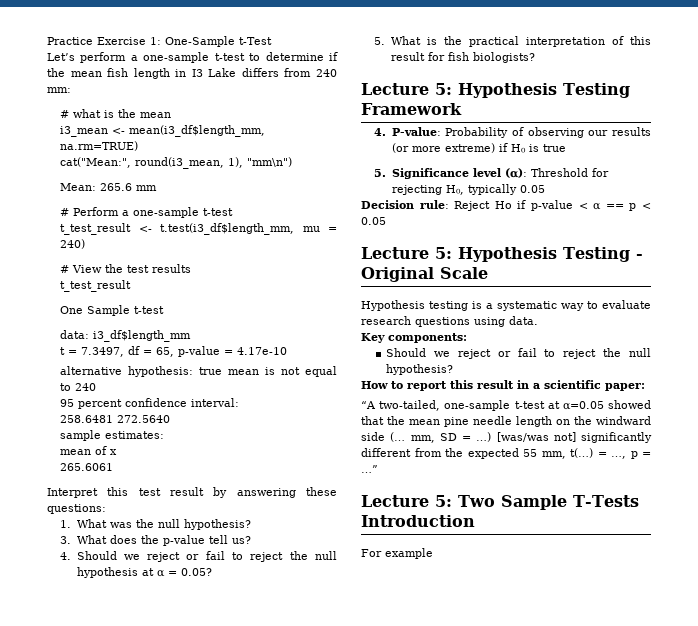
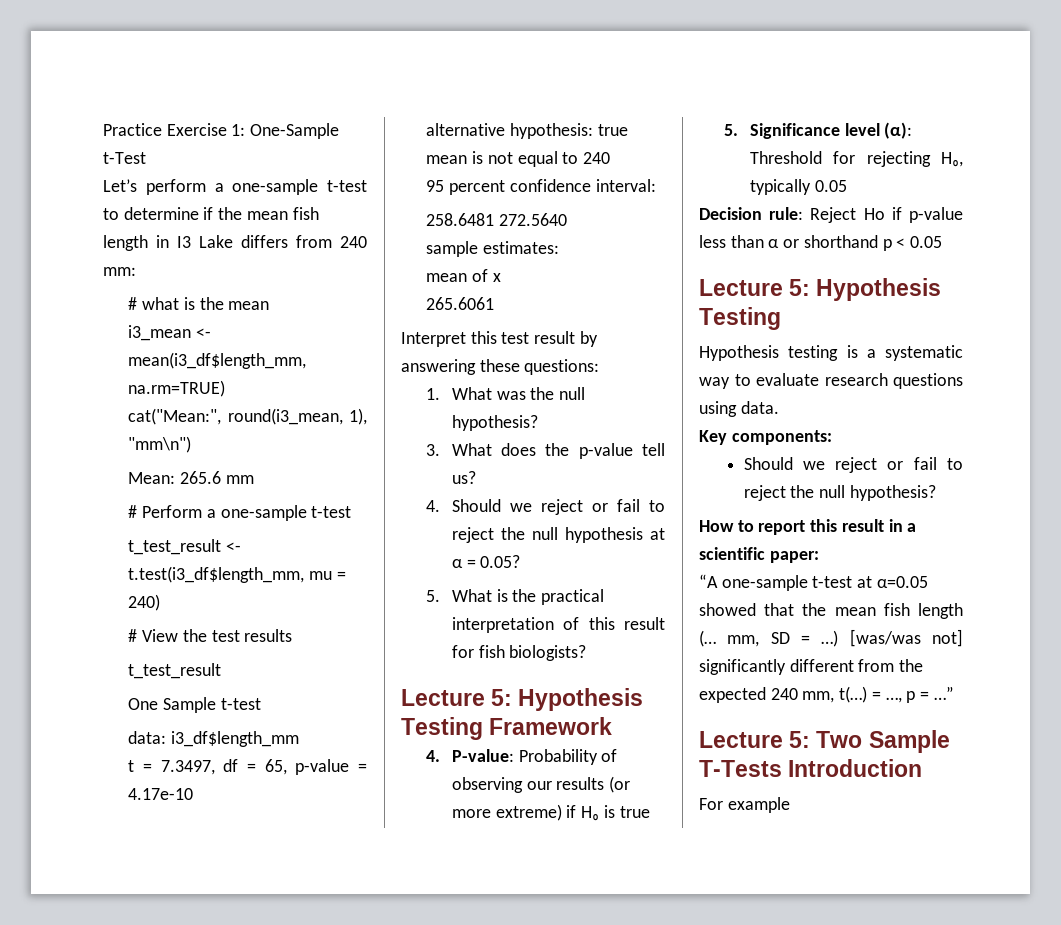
[578,203,624,210] < α == -> [699,235,878,248] less than α or shorthand
[635,254,643,259] [361,267,488,282] - Original Scale -> (781, 318) none
[379,400,441,411] two-tailed, -> (718, 581) none
[444,416,651,427] [361,432,385,441] pine needle length on the windward side -> [883,603,963,619] fish length
[523,449,537,457] 55 -> [770,688,798,700] 240

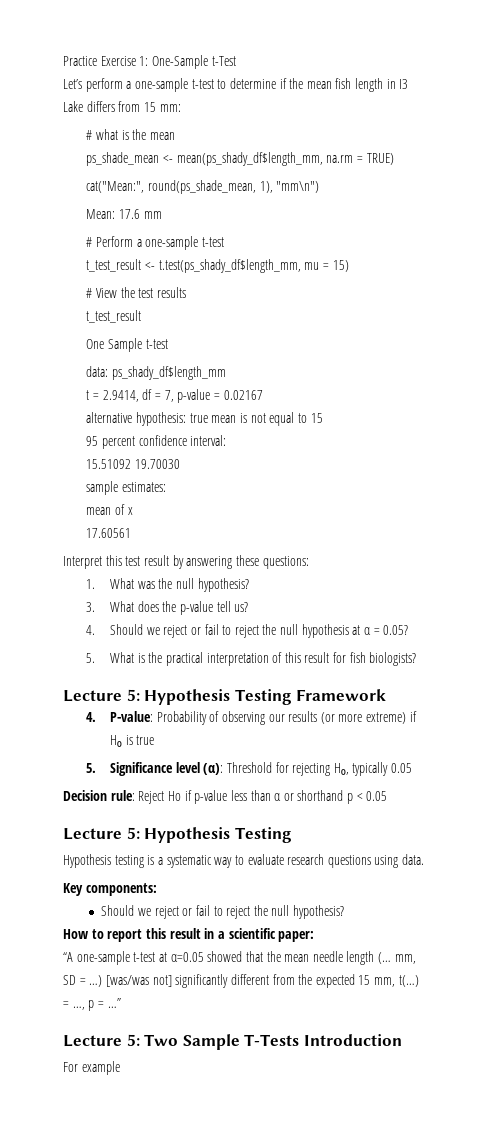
[340,236,367,248] 240 -> [143,102,156,112] 15
[128,325,212,341] [128,352,307,369] [128,380,226,397] i3_mean <- mean(i3_df$length_mm, na.rm=TRUE) -> [86,152,394,166] ps_shade_mean <- mean(ps_shady_df$length_mm, na.rm = TRUE)
[227,408,343,425] round(i3_mean, -> [148,180,257,194] round(ps_shade_mean,
[180,471,222,484] 265.6 -> [119,209,141,219] 17.6
[128,566,305,583] t.test(i3_df$length_mm, -> [158,259,301,273] t.test(ps_shady_df$length_mm,
[128,594,161,611] 240) -> [332,260,349,272] 15)
[171,731,300,747] i3_df$length_mm -> [112,366,227,380] ps_shady_df$length_mm
[160,760,215,775] 7.3497, -> [102,390,139,402] 2.9414,
[264,759,287,775] 65, -> [164,390,174,402] 7,
[128,788,194,800] 4.17e-10 -> [223,390,263,400] 0.02167
[583,152,611,164] 240 -> [310,413,323,423] 15
[426,213,568,226] 258.6481 272.5640 -> [86,459,181,469] 15.51092 19.70030
[426,297,495,310] 265.6061 -> [86,528,132,538] 17.60561
[883,603,910,616] fish -> [312,951,343,962] needle
[770,688,798,700] 240 -> [358,975,371,985] 15

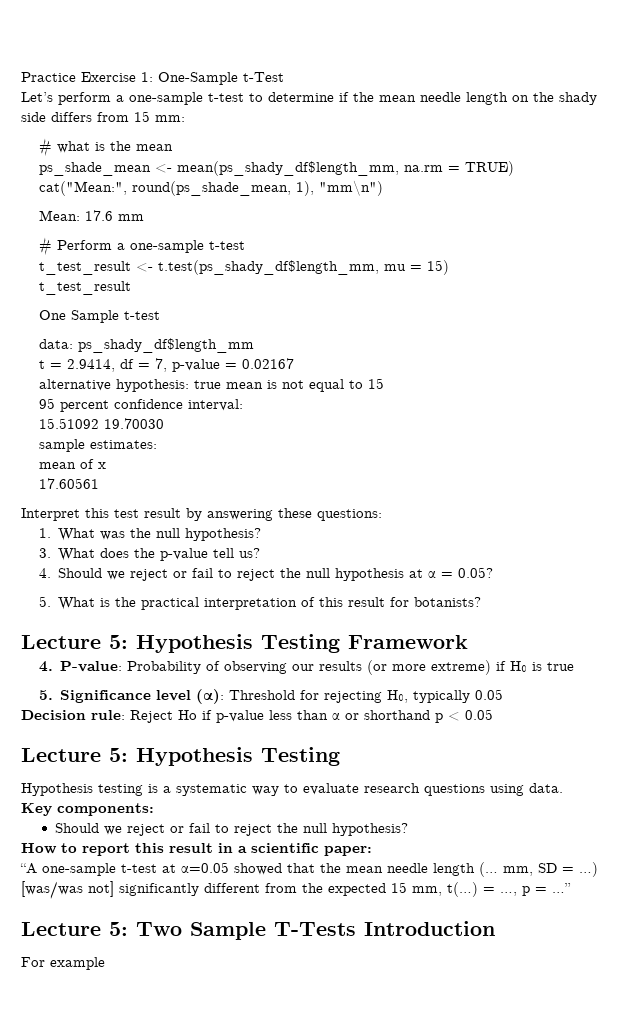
[335,78,409,92] [63,101,83,112] fish length in I3 Lake -> [420,92,597,105] [21,112,46,122] needle length on the shady side
[86,287,187,298] // # View the test results -> (449, 267) none
[349,652,417,666] fish biologists? -> [414,597,482,607] botanists?

